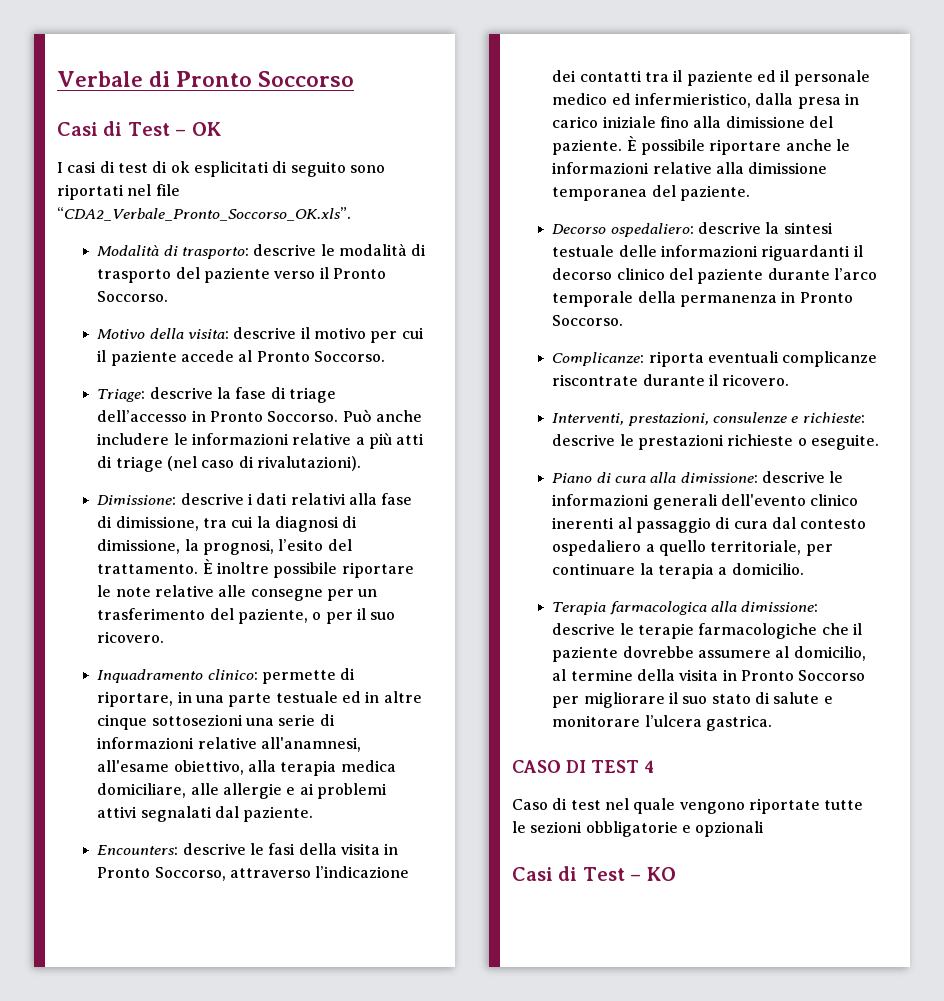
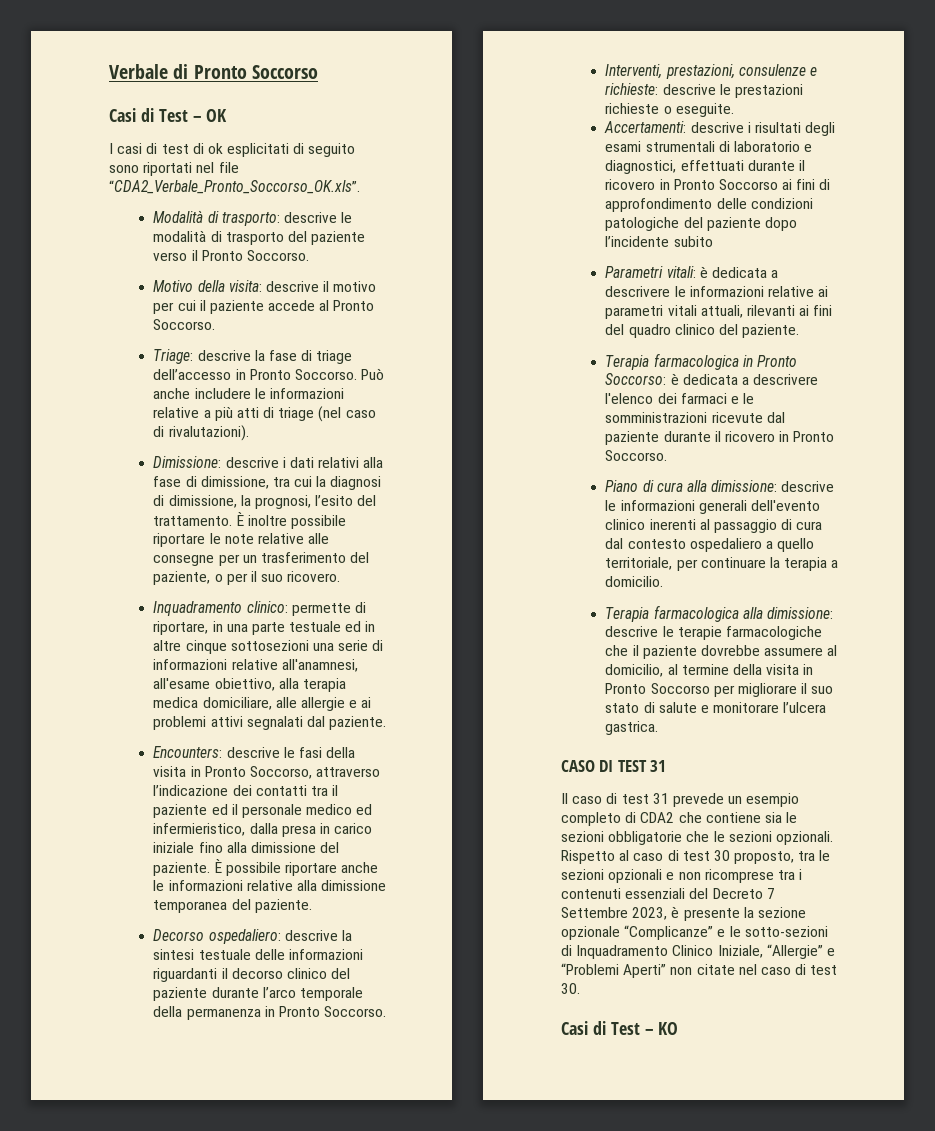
[552,351,878,367] [552,374,790,386] // Complicanze: riporta eventuali complicanze riscontrate durante il ricovero. -> (387, 1011) none
(879, 442) none -> [604,121,836,136] [605,141,813,152] [605,160,805,174] [605,179,831,190] [605,198,813,212] [605,217,797,231] [605,236,713,247] [605,266,779,278] [605,286,829,297] [605,305,833,319] [605,324,800,338] [605,353,797,370] [605,373,819,385] [605,393,755,404] [605,412,785,423] [605,431,835,445] [605,450,668,461] // Accertamenti: descrive i risultati degli esami strumentali di laboratorio e diagnostici, effettuati durante il ricovero in Pronto Soccorso ai fini di approfondimento delle condizioni patologiche del paziente dopo l’incidente subito // Parametri vitali: è dedicata a descrivere le informazioni relative ai parametri vitali attuali, rilevanti ai fini del quadro clinico del paziente. // Terapia farmacologica in Pronto Soccorso: è dedicata a descrivere l'elenco dei farmaci e le somministrazioni ricevute dal paziente durante il ricovero in Pronto Soccorso.
[644,760,654,773] [512,798,864,814] [512,821,765,837] 4 // Caso di test nel quale vengono riportate tutte le sezioni obbligatorie e opzionali -> [650,760,667,772] [561,793,800,807] [561,812,798,826] [561,831,833,845] [561,850,831,864] [561,869,803,883] [561,888,775,899] [561,906,806,921] [561,925,828,940] [561,944,835,959] [561,963,838,978] [561,983,580,994] 31 // Il caso di test 31 prevede un esempio completo di CDA2 che contiene sia le sezioni obbligatorie che le sezioni opzionali. Rispetto al caso di test 30 proposto, tra le sezioni opzionali e non ricomprese tra i contenuti essenziali del Decreto 7 Settembre 2023, è presente la sezione opzionale “Complicanze” e le sotto-sezioni di Inquadramento Clinico Iniziale, “Allergie” e “Problemi Aperti” non citate nel caso di test 30.

